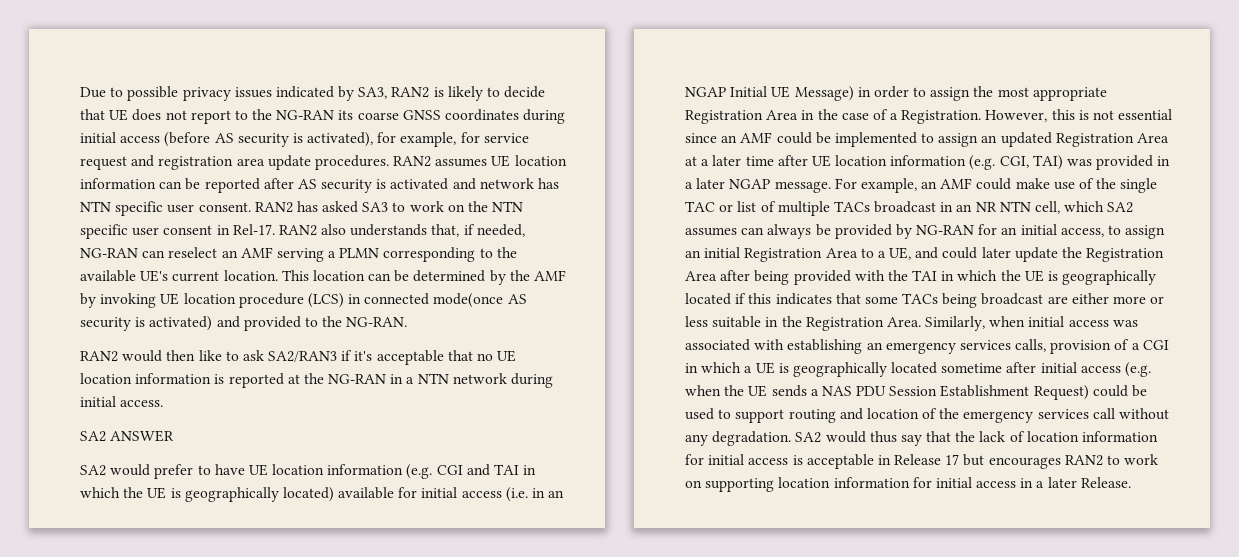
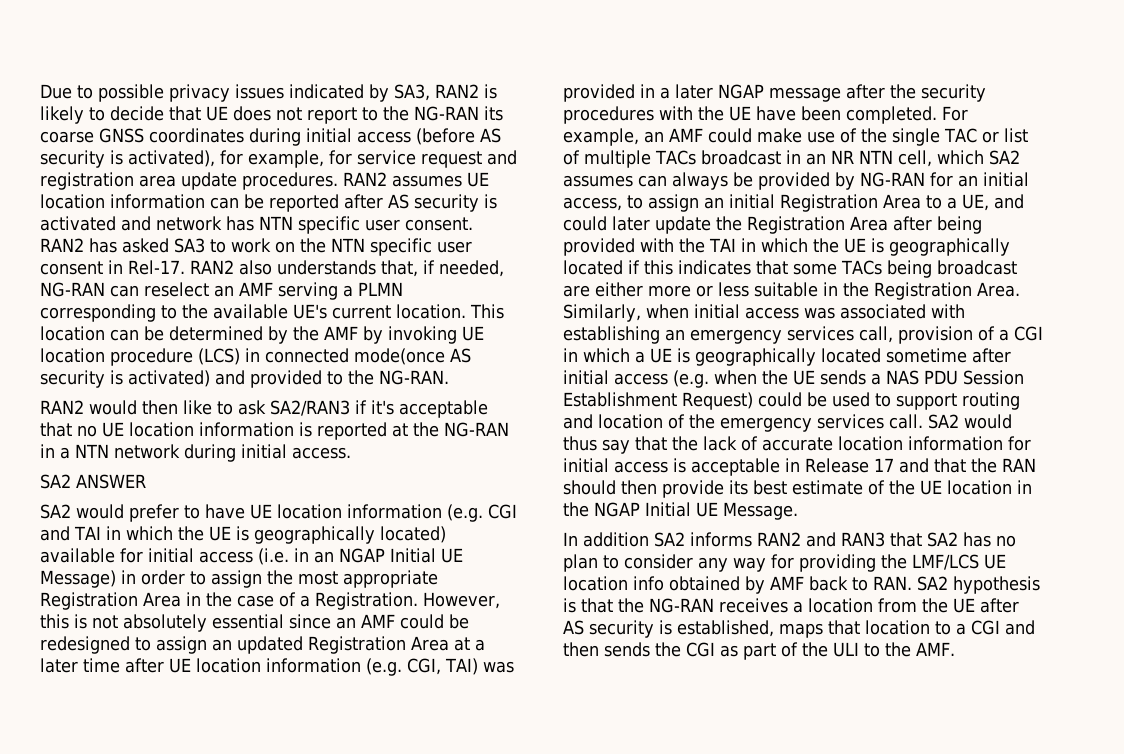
(1115, 115) none -> [123,614,207,632] absolutely
[834,132,917,147] implemented -> [40,636,130,654] redesigned
[774,181,831,193] message. -> [769,84,986,102] [563,106,937,124] message after the security procedures with the UE have been completed.
[1015,339,1047,352] calls, -> [859,326,893,343] call,
[1092,408,1170,420] [685,431,792,446] call without any degradation. -> [889,414,923,429] call.
(1025, 436) none -> [762,437,833,451] accurate
[963,454,1159,469] [685,477,1131,492] but encourages RAN2 to work on supporting location information for initial access in a later Release. -> [898,458,1036,473] [563,480,1032,498] [563,502,798,520] [563,532,1016,547] [563,554,1006,572] [563,576,1040,594] [563,598,1019,613] [563,620,1035,638] [563,642,955,660] and that the RAN should then provide its best estimate of the UE location in the NGAP Initial UE Message. // In addition SA2 informs RAN2 and RAN3 that SA2 has no plan to consider any way for providing the LMF/LCS UE location info obtained by AMF back to RAN. SA2 hypothesis is that the NG-RAN receives a location from the UE after AS security is established, maps that location to a CGI and then sends the CGI as part of the ULI to the AMF.

